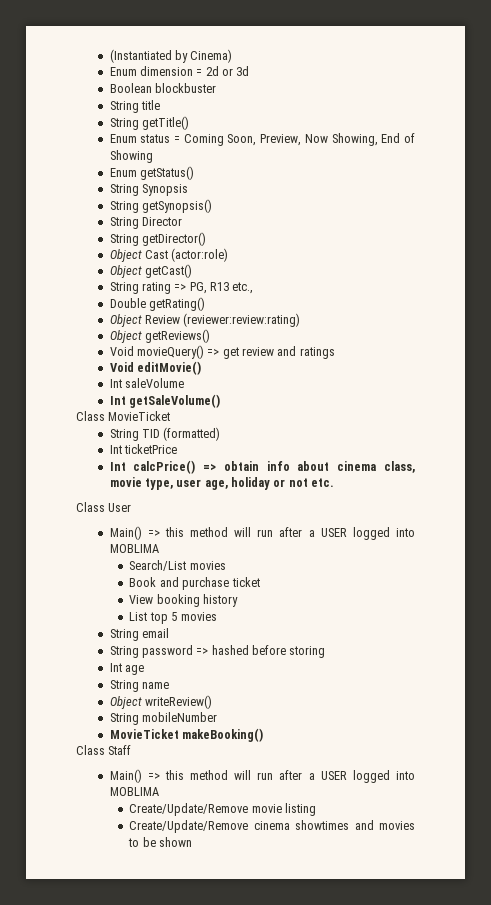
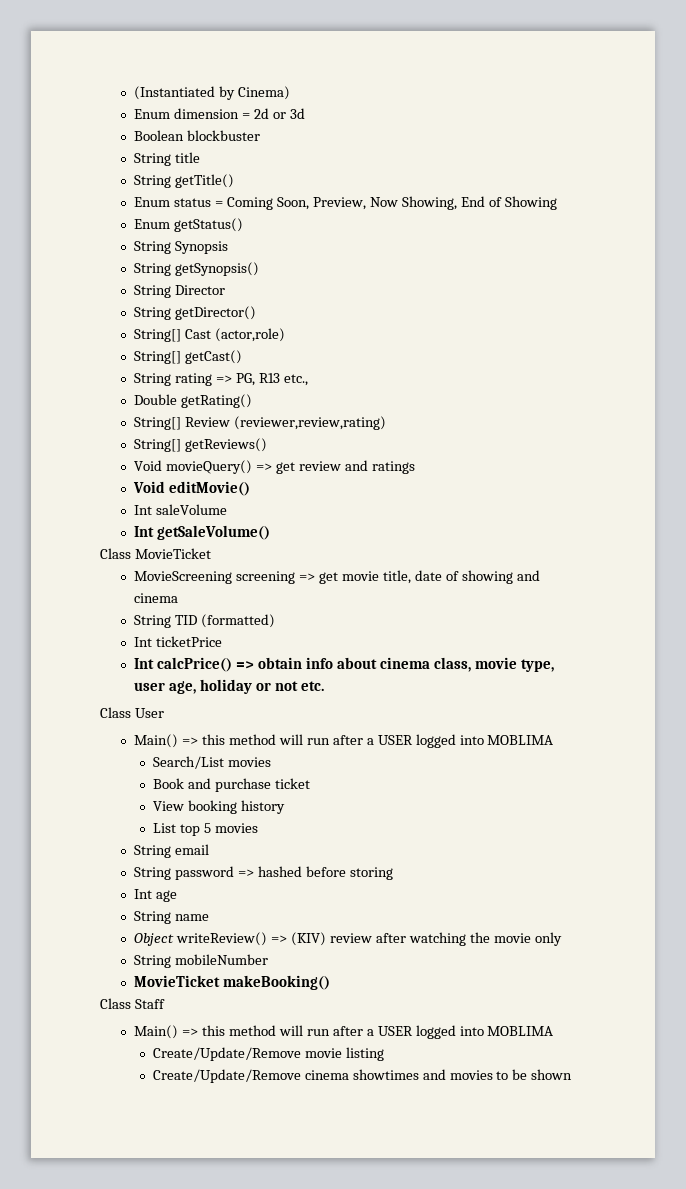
[109,248,229,262] [109,265,142,278] Object Cast (actor:role) // Object -> [134,328,286,342] [134,351,182,364] String[] Cast (actor,role) // String[]
[109,313,301,327] [109,330,142,343] Object Review (reviewer:review:rating) // Object -> [134,416,387,430] [134,439,182,452] String[] Review (reviewer,review,rating) // String[]
(171, 416) none -> [134,570,540,584] [134,593,179,603] // MovieScreening screening => get movie title, date of showing and cinema
(212, 702) none -> [271,932,562,946] => (KIV) review after watching the movie only

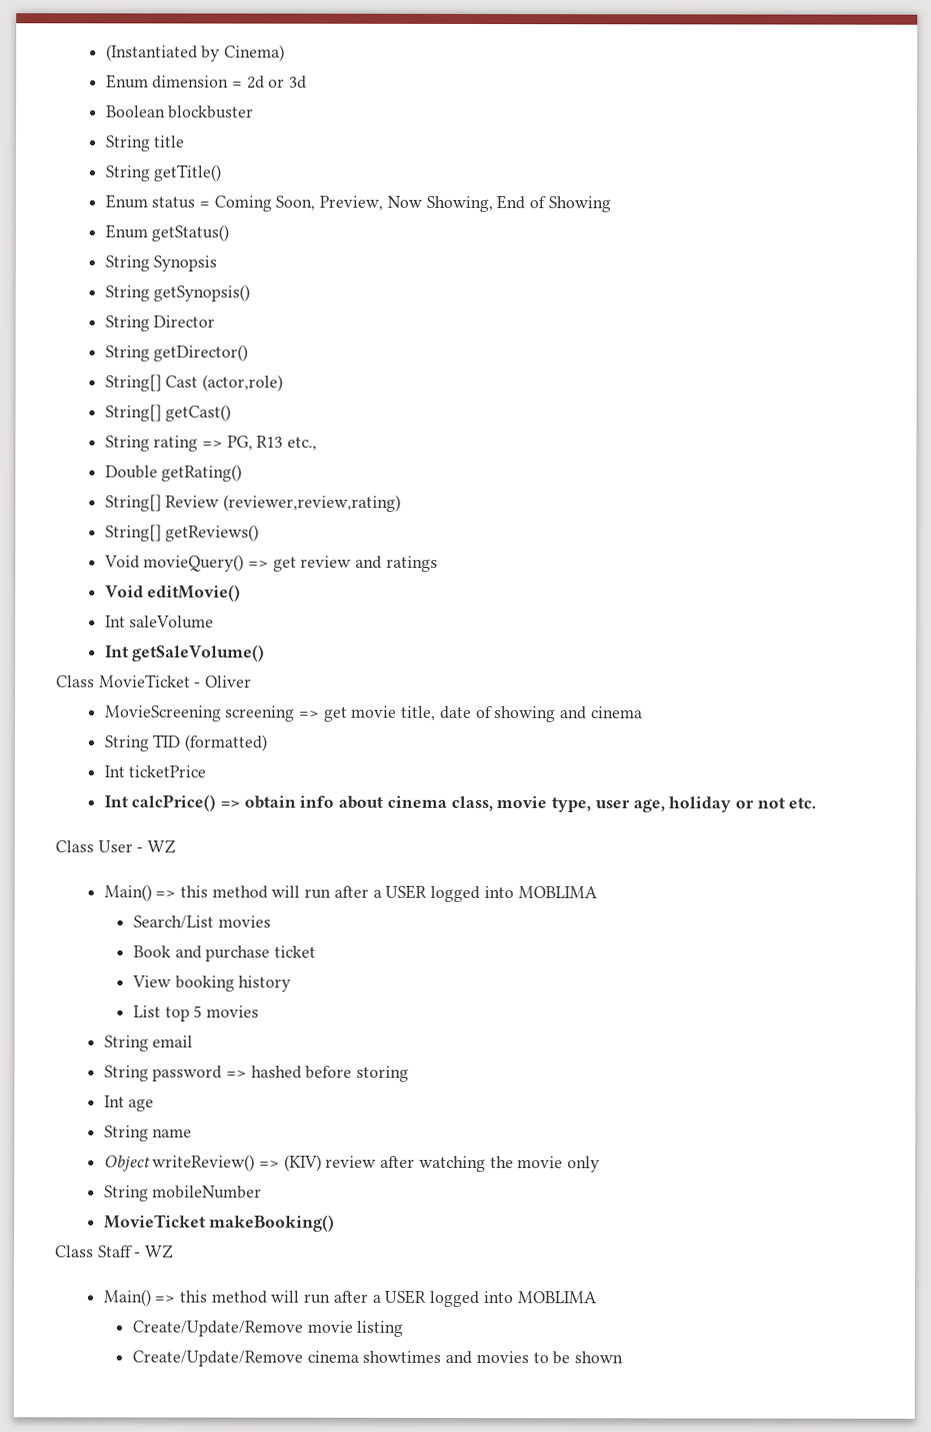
(211, 553) none -> [194,675,253,688] - Oliver
(164, 713) none -> [136,839,177,854] - WZ
(165, 1004) none -> [134,1244,175,1259] - WZ

